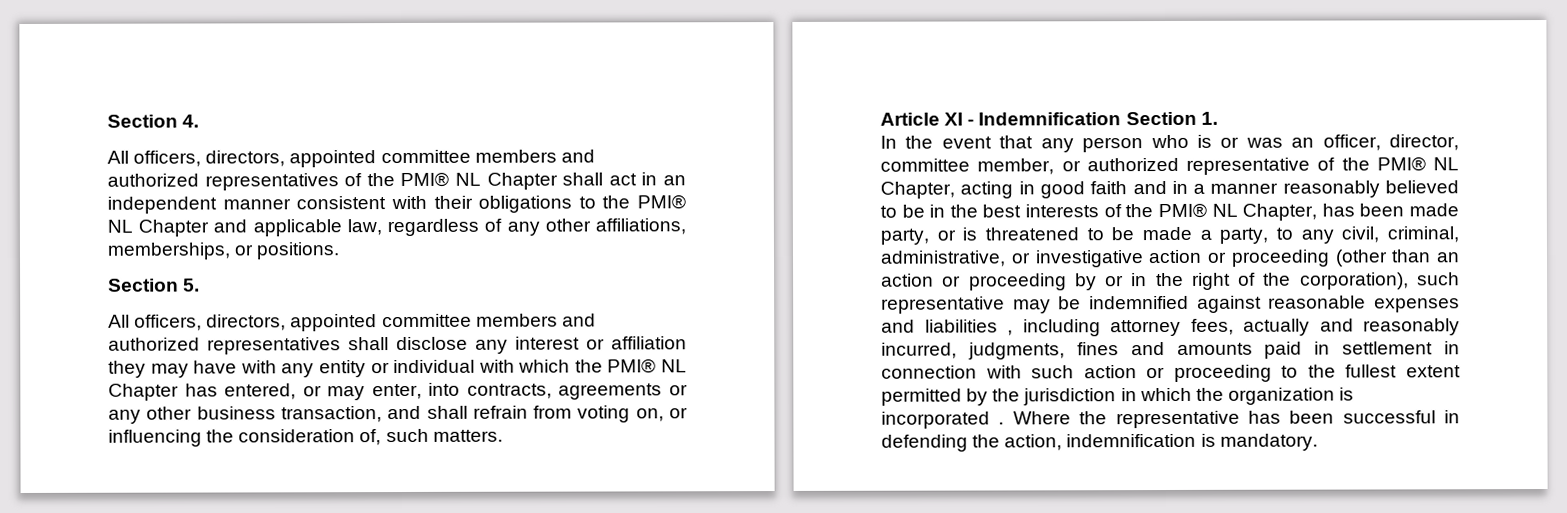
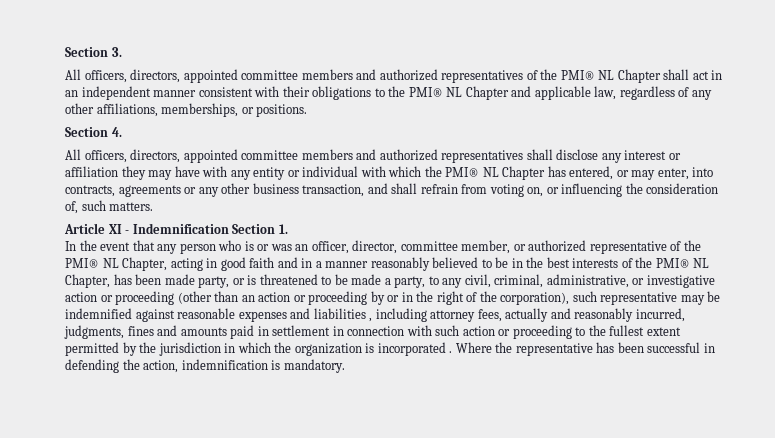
[107,114,200,128] Section 4. -> [65,47,122,57] Section 3.
[183,278,201,292] 5. -> [111,127,122,137] 4.

